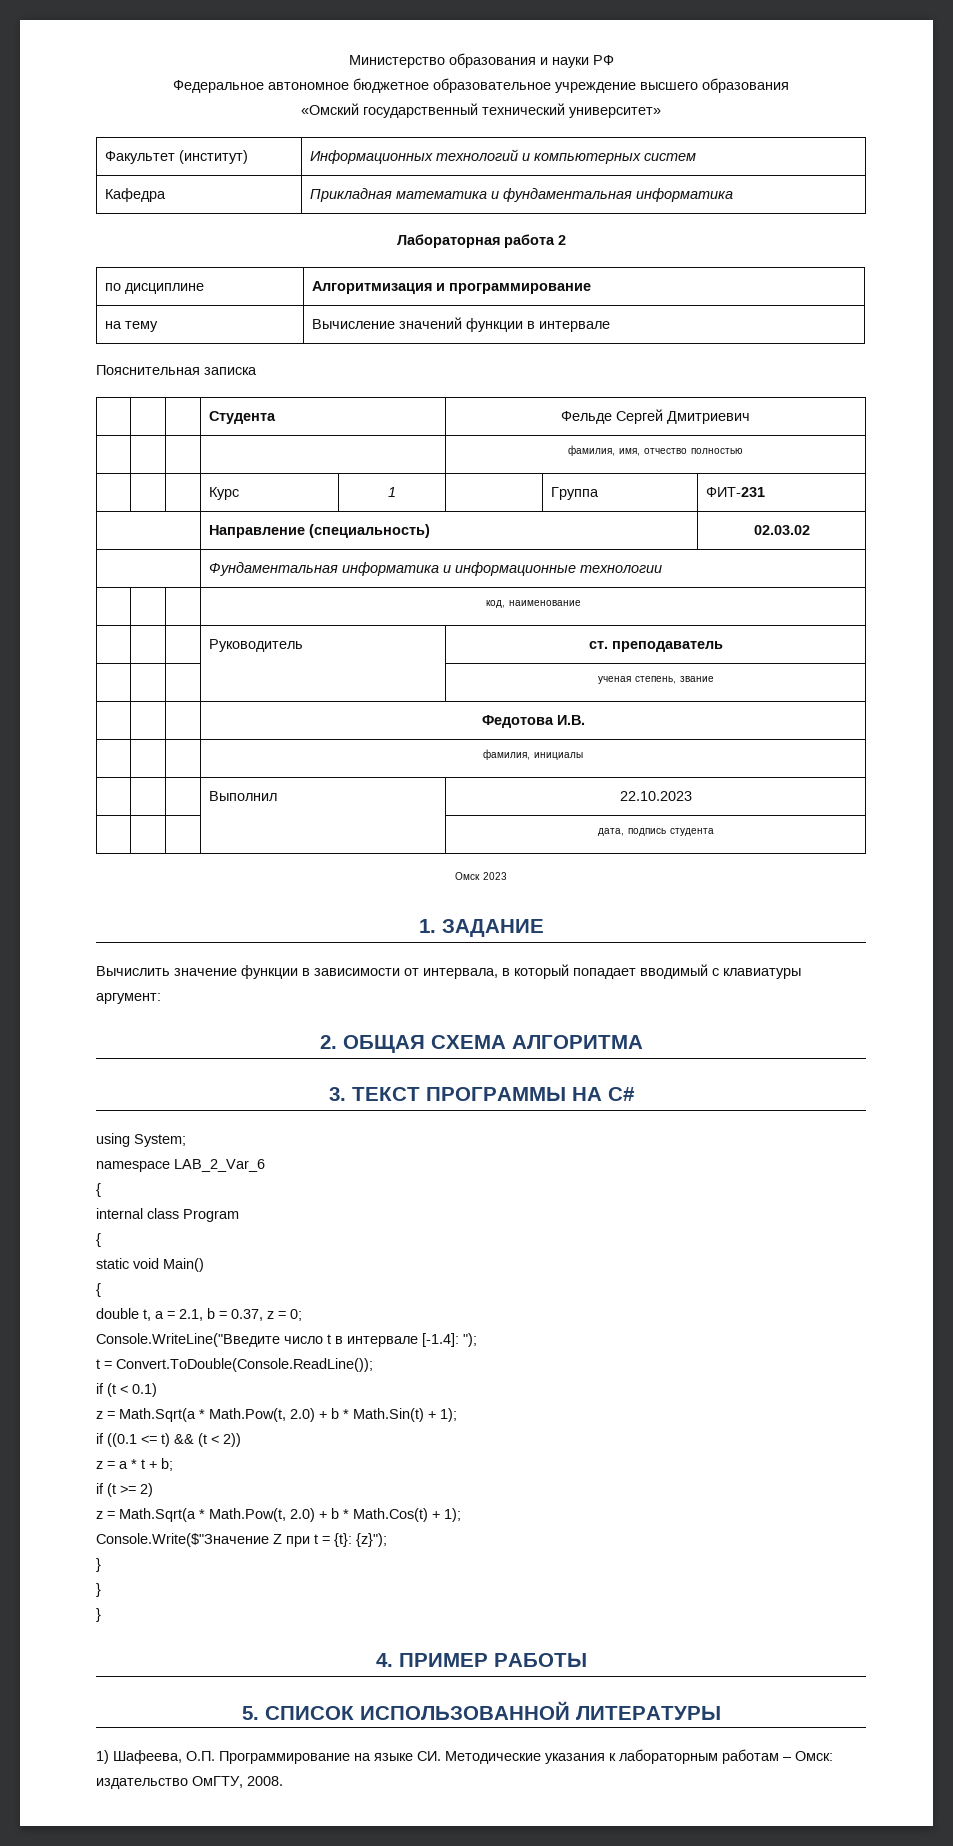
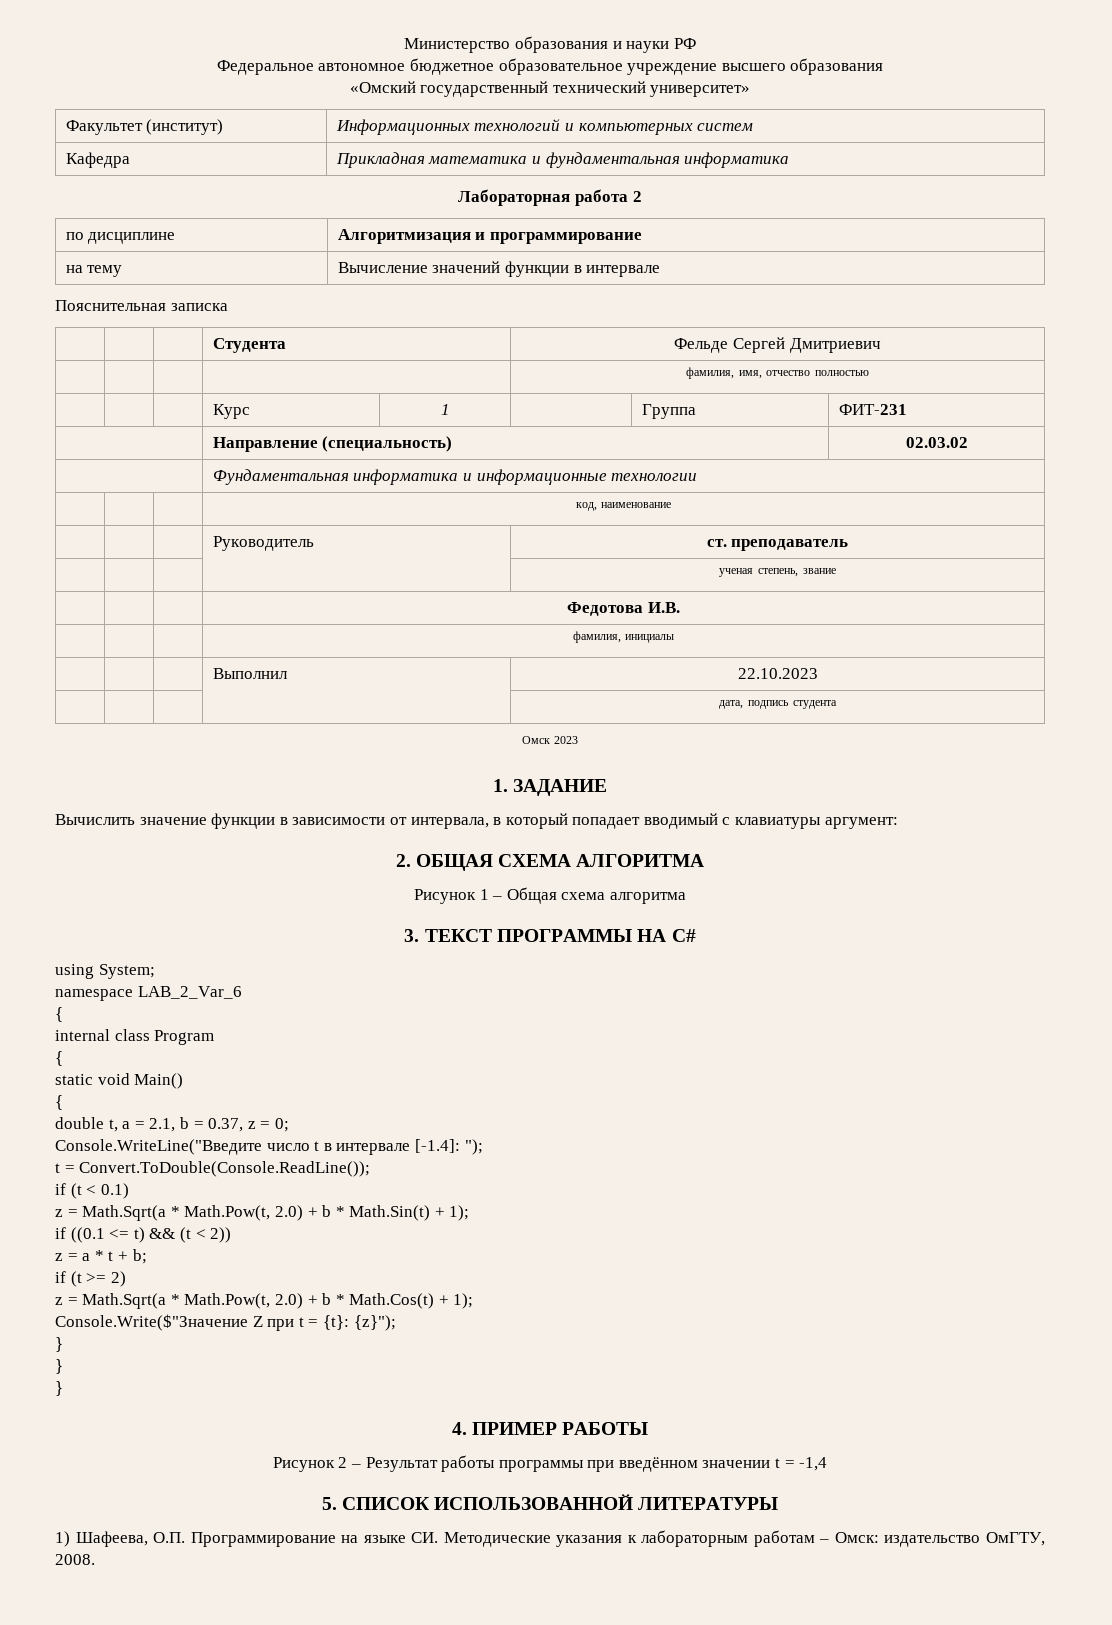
(643, 1042) none -> [414,887,686,904] // Рисунок 1 – Общая схема алгоритма
(587, 1660) none -> [272,1455,828,1472] // Рисунок 2 – Результат работы программы при введённом значении t = -1,4

